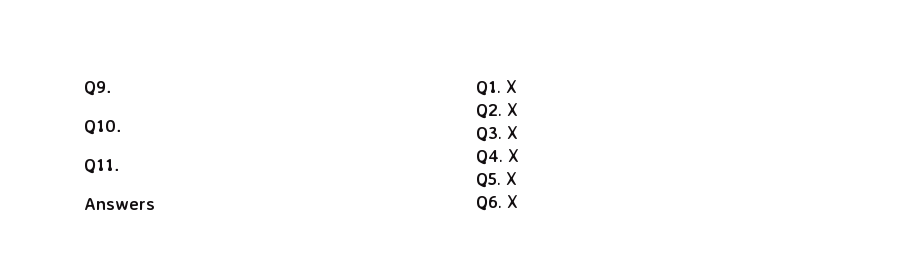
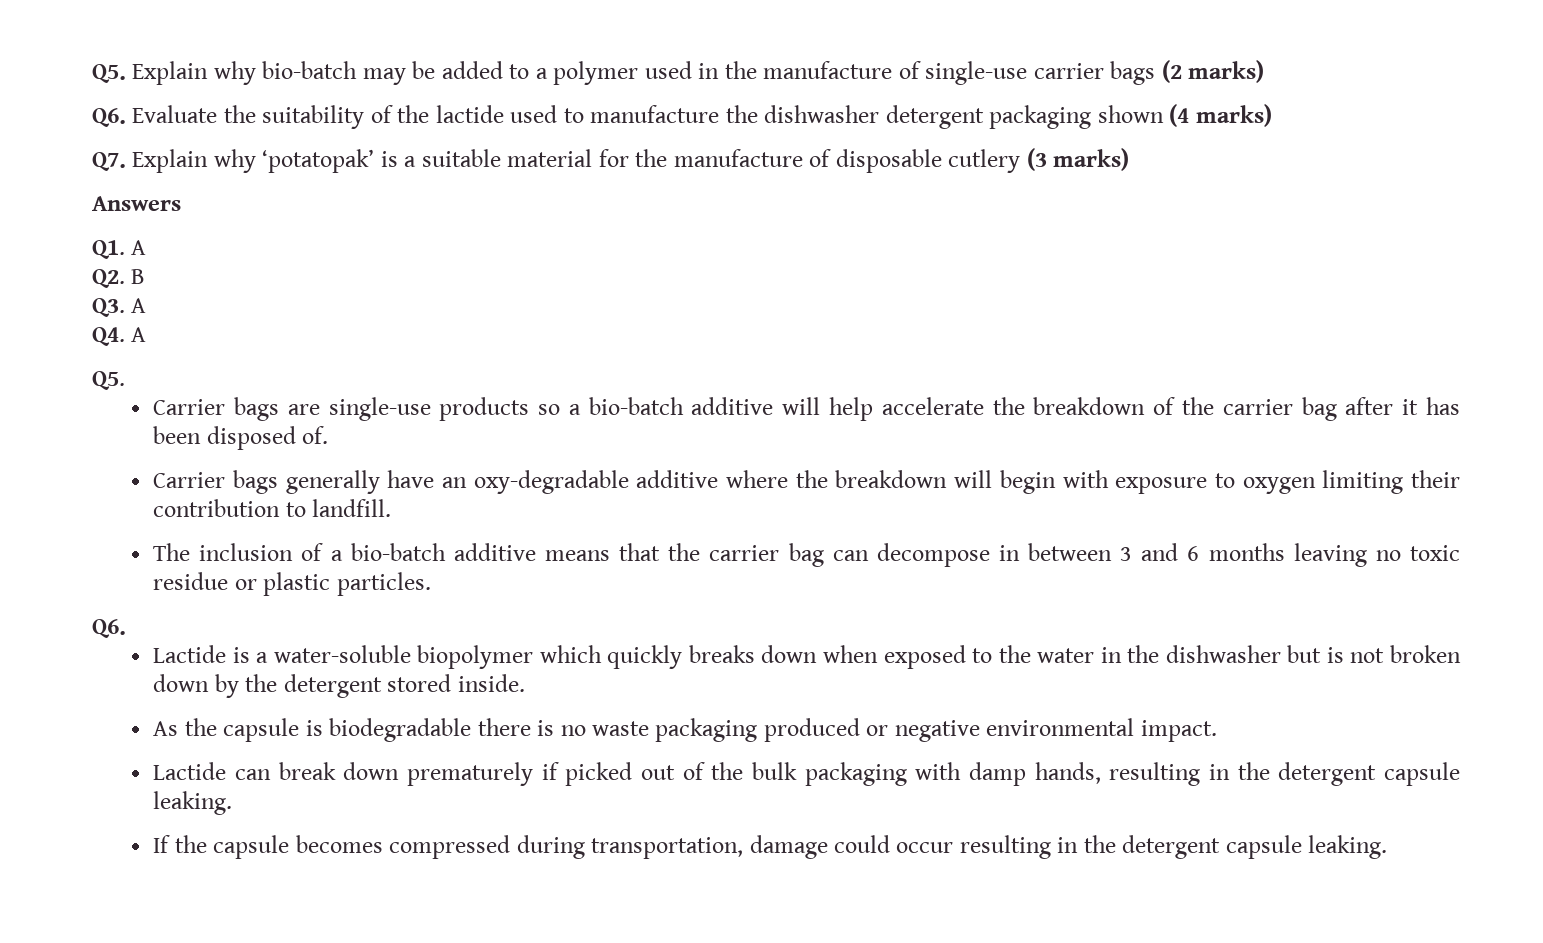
[84,81,111,96] [84,120,121,135] [84,159,119,174] Q9. // Q10. // Q11. -> [92,60,1265,85] [92,104,1272,129] [92,148,1130,173] Q5. Explain why bio-batch may be added to a polymer used in the manufacture of single-use carrier bags (2 marks) // Q6. Evaluate the suitability of the lactide used to manufacture the dishwasher detergent packaging shown (4 marks) // Q7. Explain why ‘potatopak’ is a suitable material for the manufacture of disposable cutlery (3 marks)
[506,80,517,93] X -> [131,240,147,255] A
[507,103,518,116] X -> [131,269,146,284] B
[507,126,518,139] X -> [131,298,147,313] A
[508,149,519,162] [476,172,517,188] [476,195,518,211] X // Q5. X // Q6. X -> [131,327,147,342] [92,371,125,390] [153,397,1461,421] [153,426,329,450] [153,470,1460,494] [153,499,392,517] [153,543,1460,567] [153,572,431,596] [92,619,126,638] [153,645,1461,669] [153,674,525,698] [153,718,1217,742] [153,762,1460,786] [153,791,233,815] [153,835,1388,859] A // Q5. // Carrier bags are single-use products so a bio-batch additive will help accelerate the breakdown of the carrier bag after it has been disposed of. // Carrier bags generally have an oxy-degradable additive where the breakdown will begin with exposure to oxygen limiting their contribution to landfill. // The inclusion of a bio-batch additive means that the carrier bag can decompose in between 3 and 6 months leaving no toxic residue or plastic particles. // Q6. // Lactide is a water-soluble biopolymer which quickly breaks down when exposed to the water in the dishwasher but is not broken down by the detergent stored inside. // As the capsule is biodegradable there is no waste packaging produced or negative environmental impact. // Lactide can break down prematurely if picked out of the bulk packaging with damp hands, resulting in the detergent capsule leaking. // If the capsule becomes compressed during transportation, damage could occur resulting in the detergent capsule leaking.

